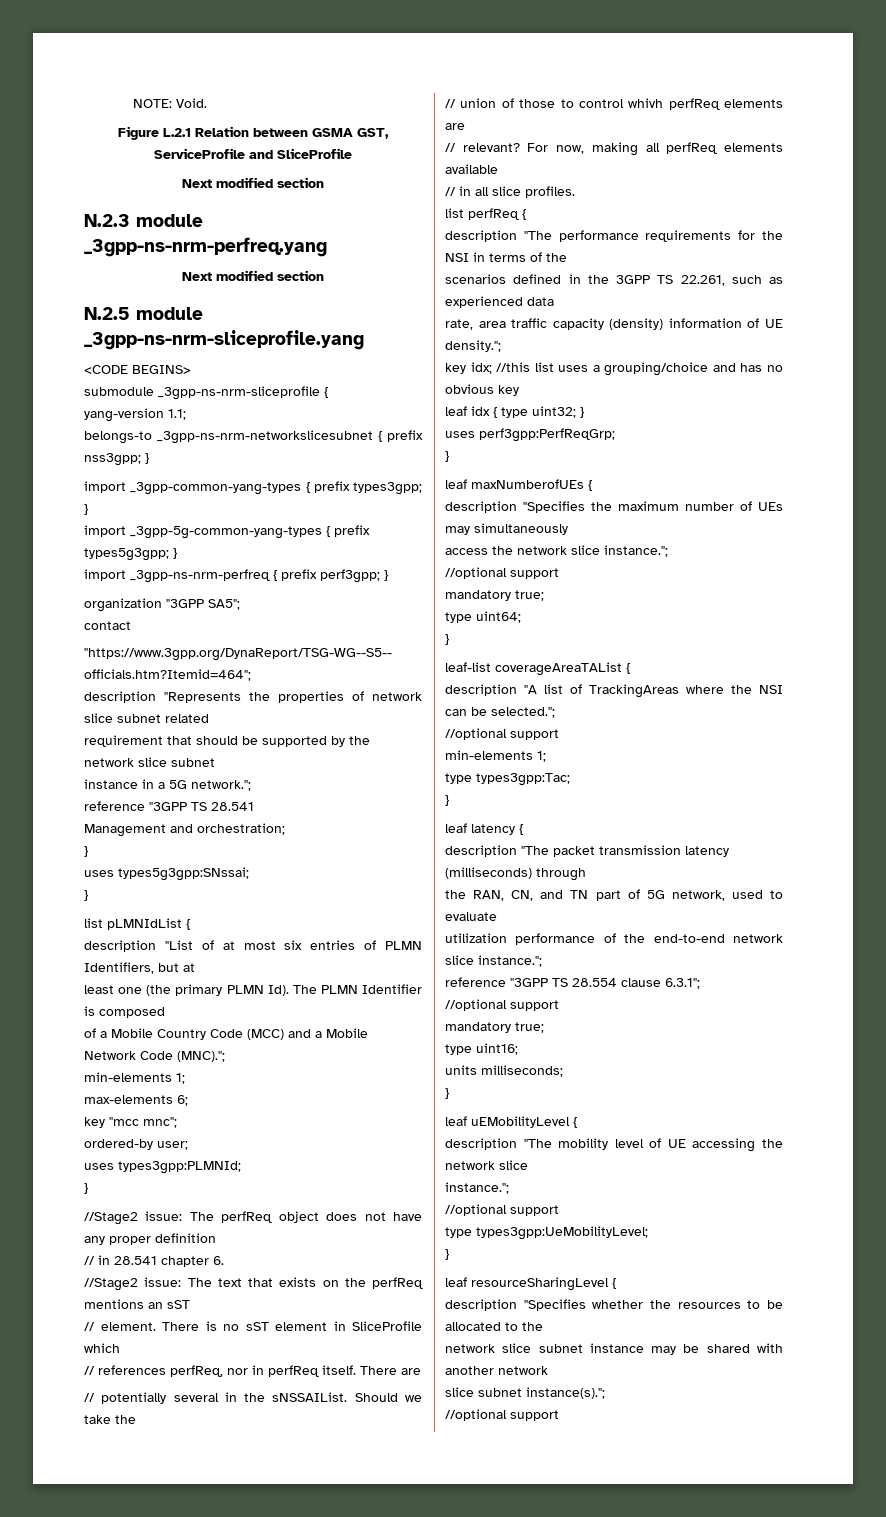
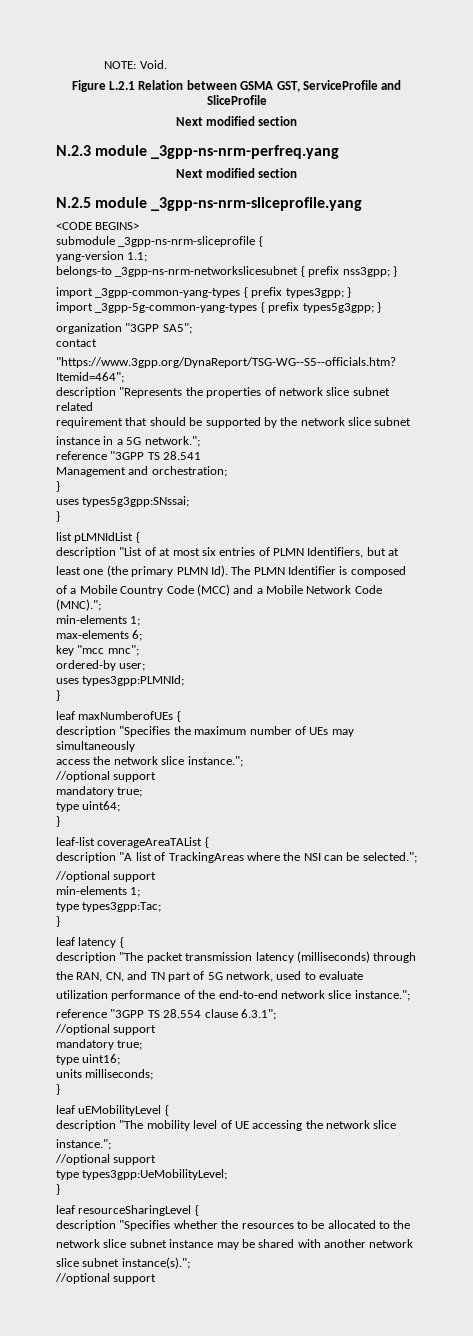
[84,569,388,583] // import _3gpp-ns-nrm-perfreq { prefix perf3gpp; } -> (381, 307) none
[84,1211,422,1225] [84,1233,216,1245] [84,1255,224,1267] [84,1277,423,1291] [84,1299,190,1309] [84,1321,422,1331] [84,1343,120,1353] [84,1365,421,1377] [84,1392,422,1404] [84,1415,136,1424] [445,98,783,110] [445,123,465,130] [445,142,783,156] [445,164,498,174] [445,186,575,198] [445,208,526,220] [445,230,783,242] [445,252,567,262] [445,274,783,286] [445,296,554,308] [445,318,783,330] [445,340,501,352] [445,362,783,376] [445,384,519,396] [445,406,584,418] [445,428,615,442] [445,451,449,462] // //Stage2 issue: The perfReq object does not have any proper definition // // in 28.541 chapter 6. // //Stage2 issue: The text that exists on the perfReq mentions an sST // // element. There is no sST element in SliceProfile which // // references perfReq, nor in perfReq itself. There are // // potentially several in the sNSSAIList. Should we take the // // union of those to control whivh perfReq elements are // // relevant? For now, making all perfReq elements available // // in all slice profiles. // list perfReq { // description "The performance requirements for the NSI in terms of the // scenarios defined in the 3GPP TS 22.261, such as experienced data // rate, area traffic capacity (density) information of UE density."; // key idx; //this list uses a grouping/choice and has no obvious key // leaf idx { type uint32; } // uses perf3gpp:PerfReqGrp; // } -> (60, 695) none

